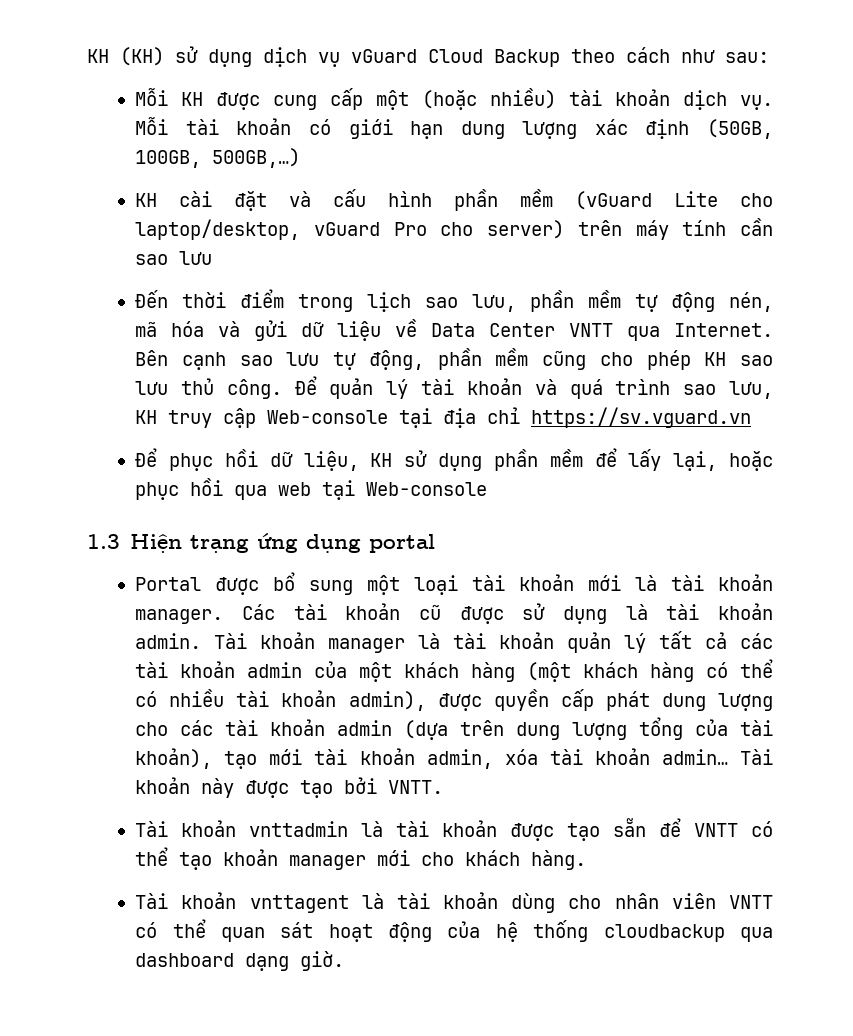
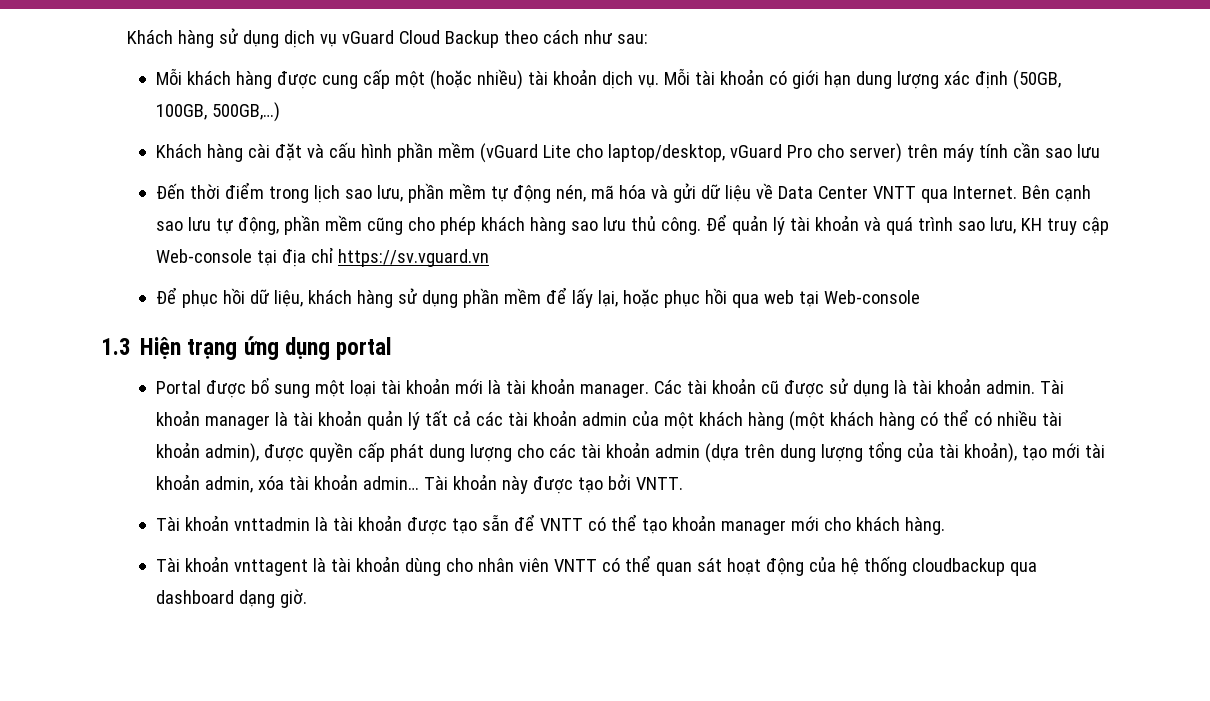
[87,47,164,66] KH (KH) -> [127,30,215,48] Khách hàng
[181,92,204,106] KH -> [186,71,272,89] khách hàng
[135,193,158,207] KH -> [155,144,243,162] Khách hàng
[704,352,727,366] KH -> [480,217,566,235] khách hàng
[370,453,393,467] KH -> [307,290,393,308] khách hàng

